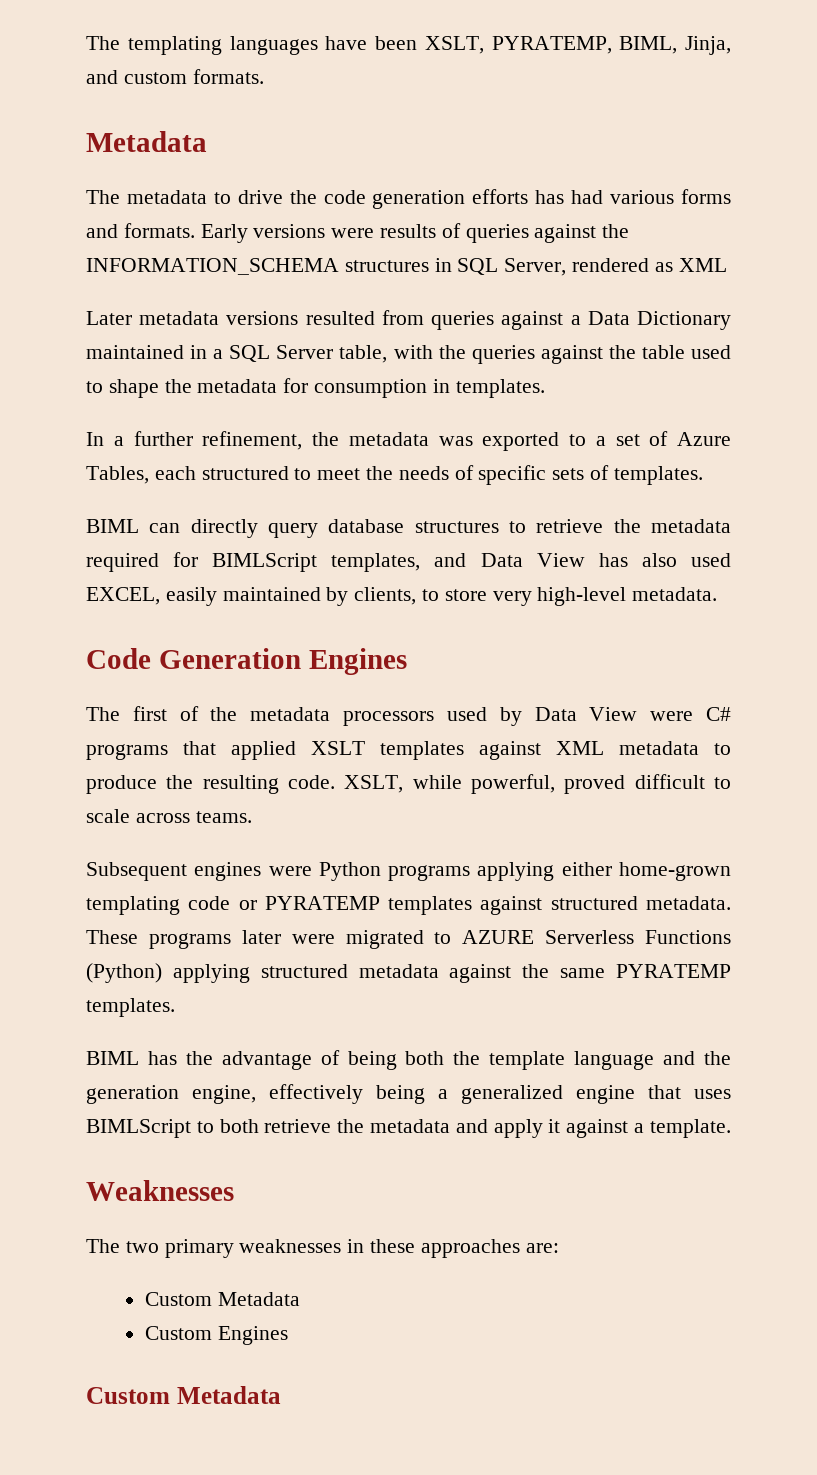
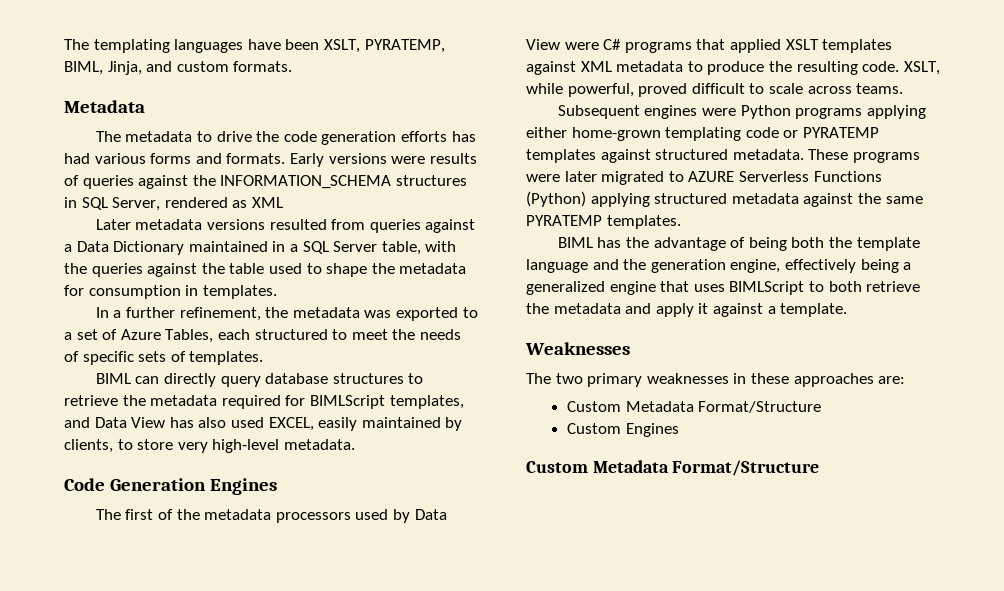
[241,930,335,944] later were -> [526,171,597,182] were later
(300, 1299) none -> [698,401,822,413] Format/Structure
(281, 1395) none -> [672,460,820,476] Format/Structure

